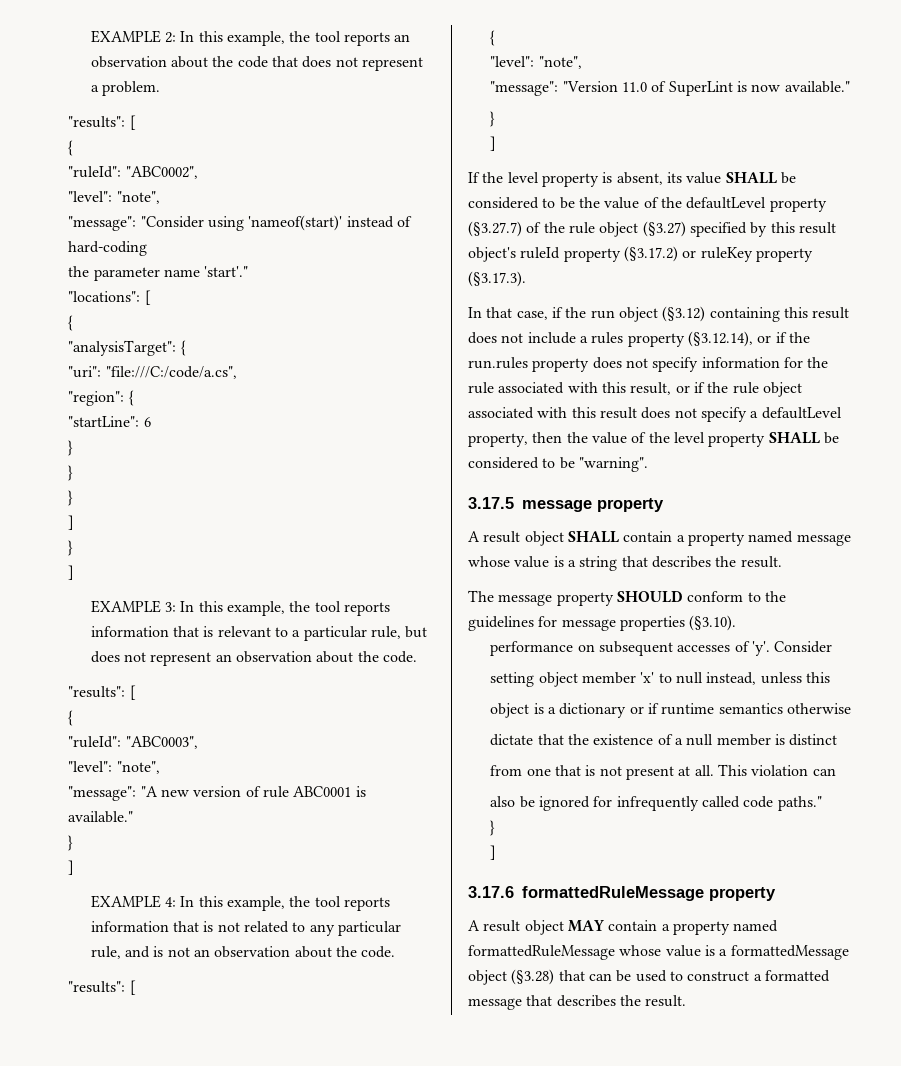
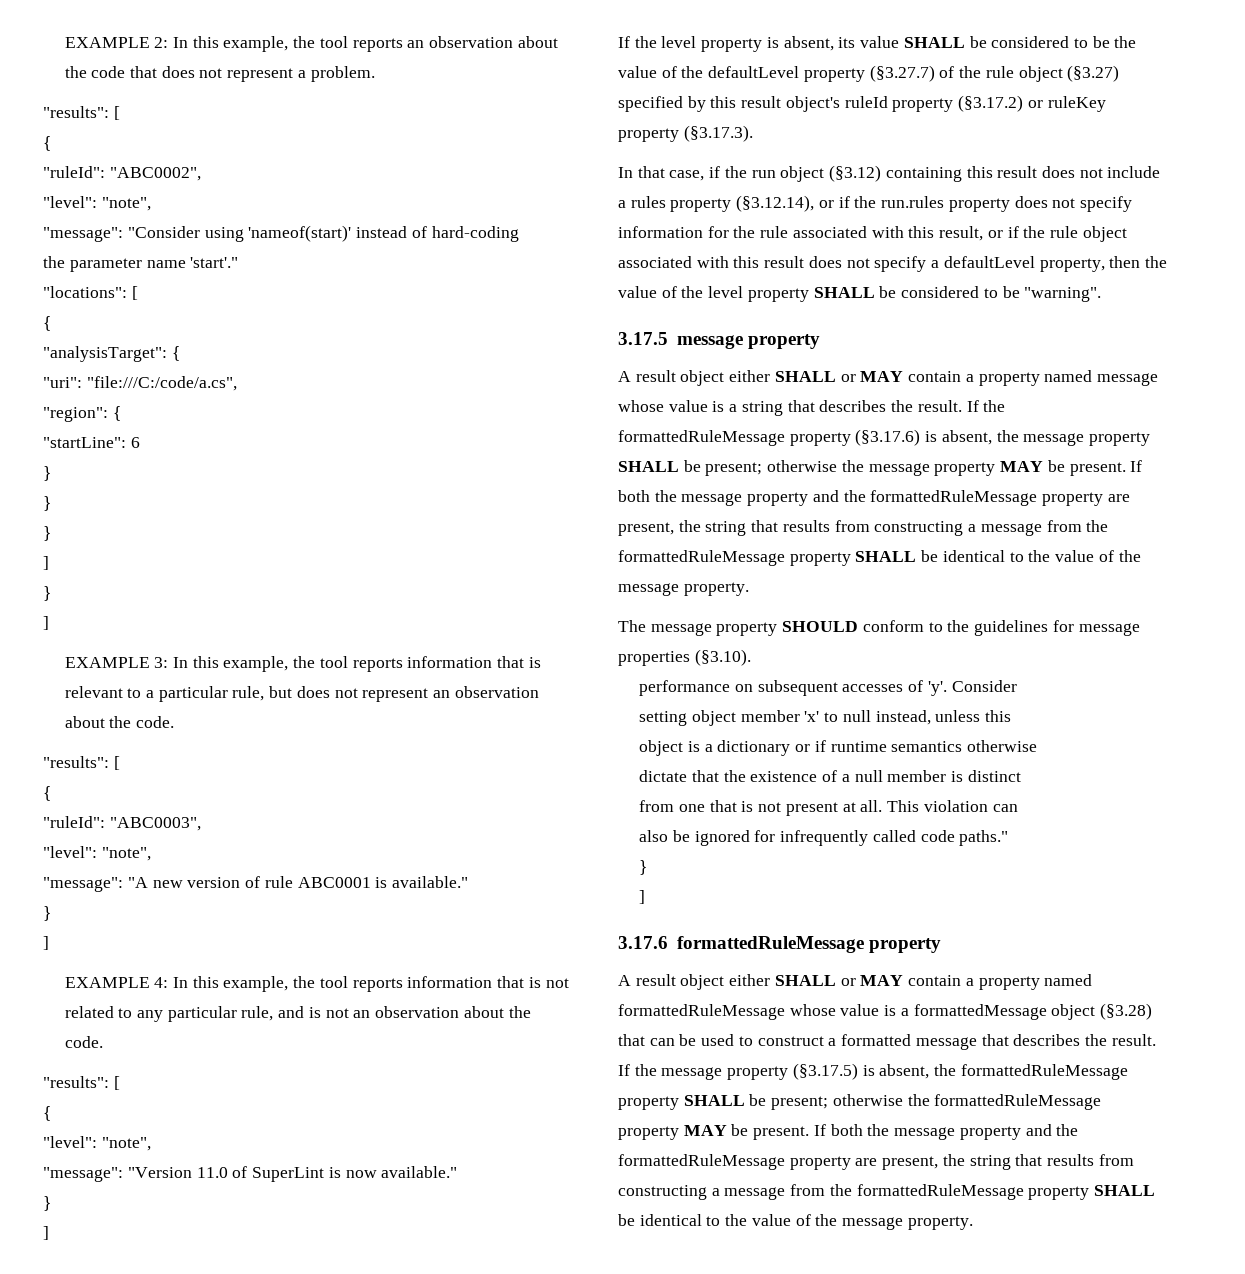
[567,531,619,543] SHALL -> [729,370,904,382] either SHALL or MAY
(782, 562) none -> [966,400,1006,412] [618,429,1151,446] [618,460,1143,476] [618,490,1130,506] [618,520,1109,536] [618,550,1141,566] [618,582,749,596] If the formattedRuleMessage property (§3.17.6) is absent, the message property SHALL be present; otherwise the message property MAY be present. If both the message property and the formattedRuleMessage property are present, the string that results from constructing a message from the formattedRuleMessage property SHALL be identical to the value of the message property.
(564, 927) none -> [729,974,856,986] either SHALL or
(687, 1001) none -> [618,1063,1128,1080] [618,1094,1102,1110] [618,1124,1079,1140] [618,1154,1134,1170] [618,1184,1156,1200] [618,1214,973,1230] If the message property (§3.17.5) is absent, the formattedRuleMessage property SHALL be present; otherwise the formattedRuleMessage property MAY be present. If both the message property and the formattedRuleMessage property are present, the string that results from constructing a message from the formattedRuleMessage property SHALL be identical to the value of the message property.

